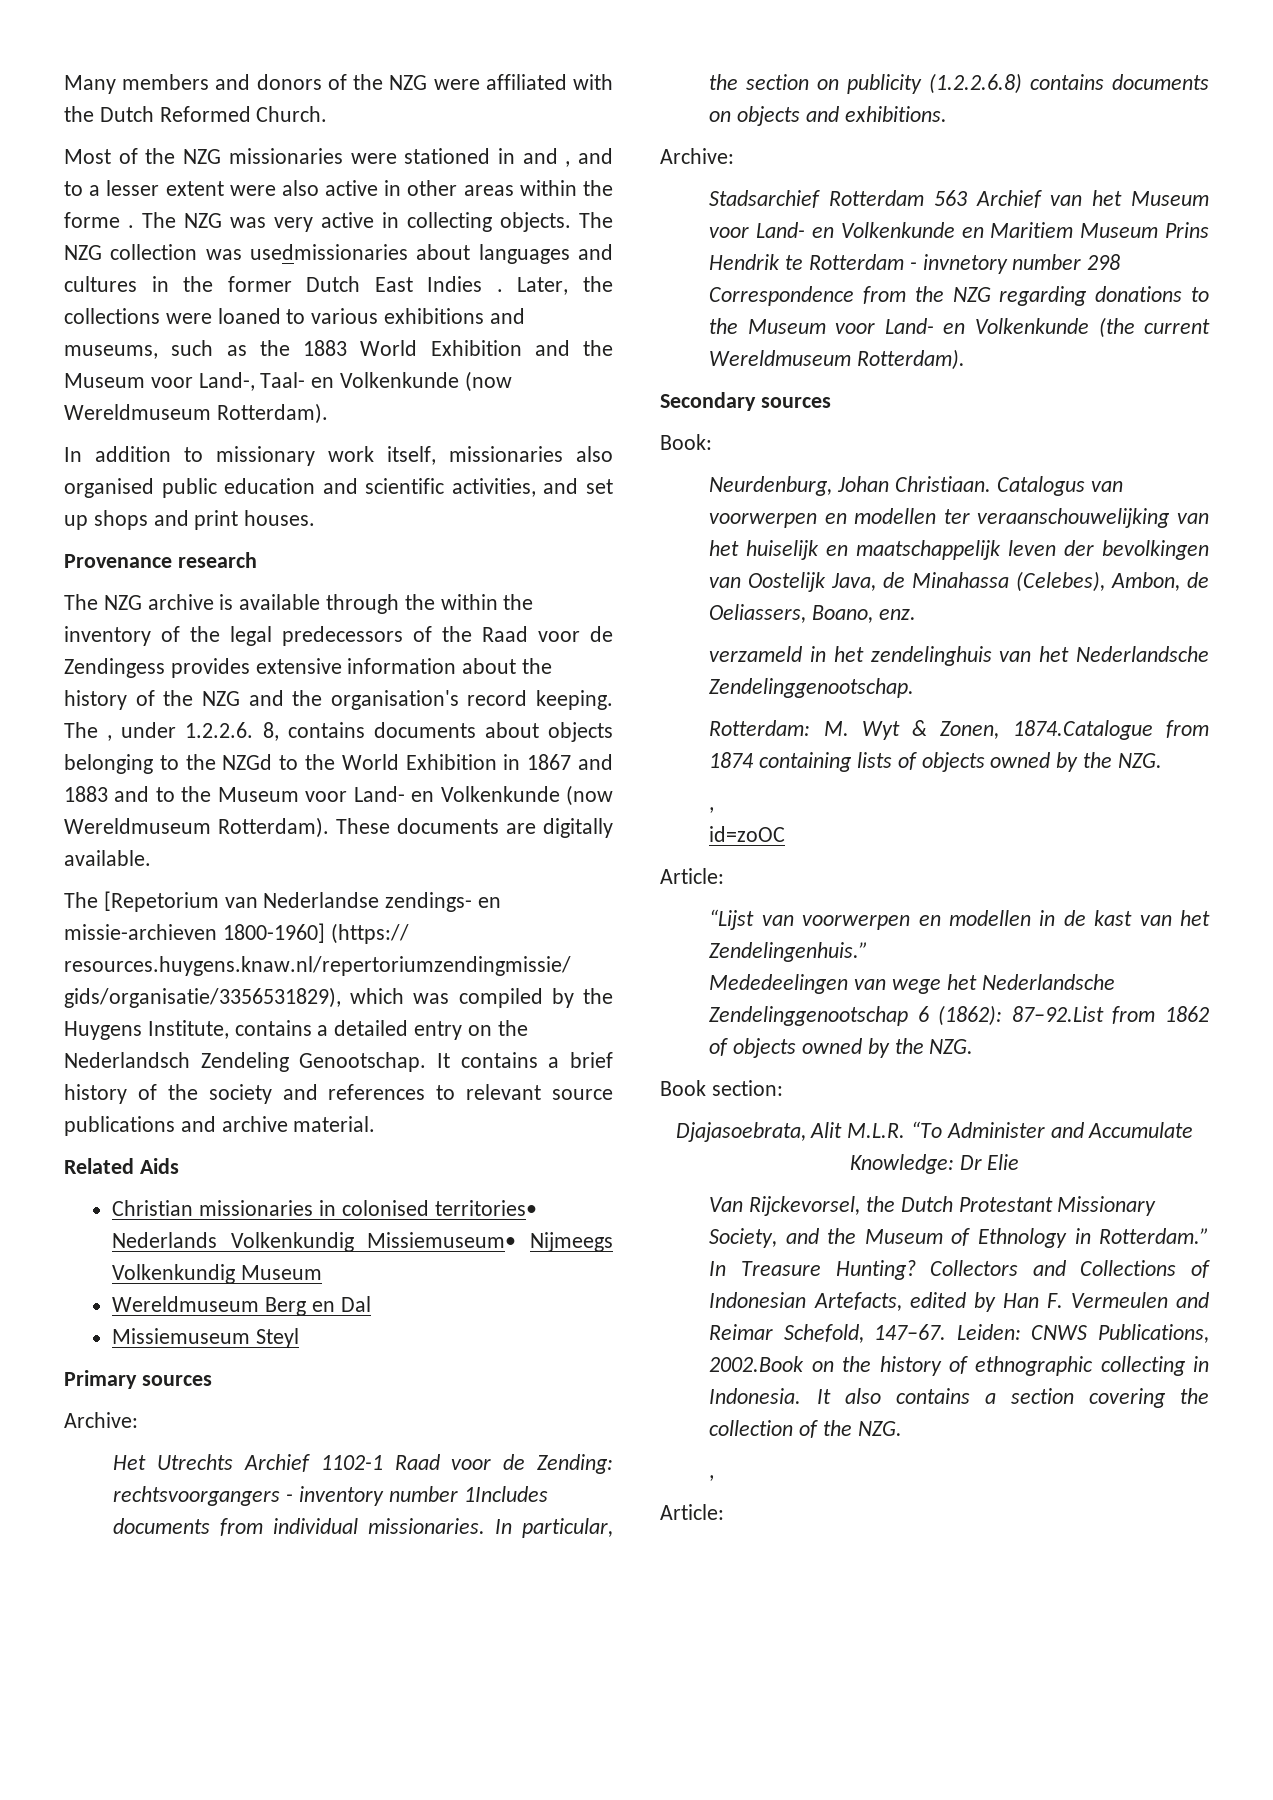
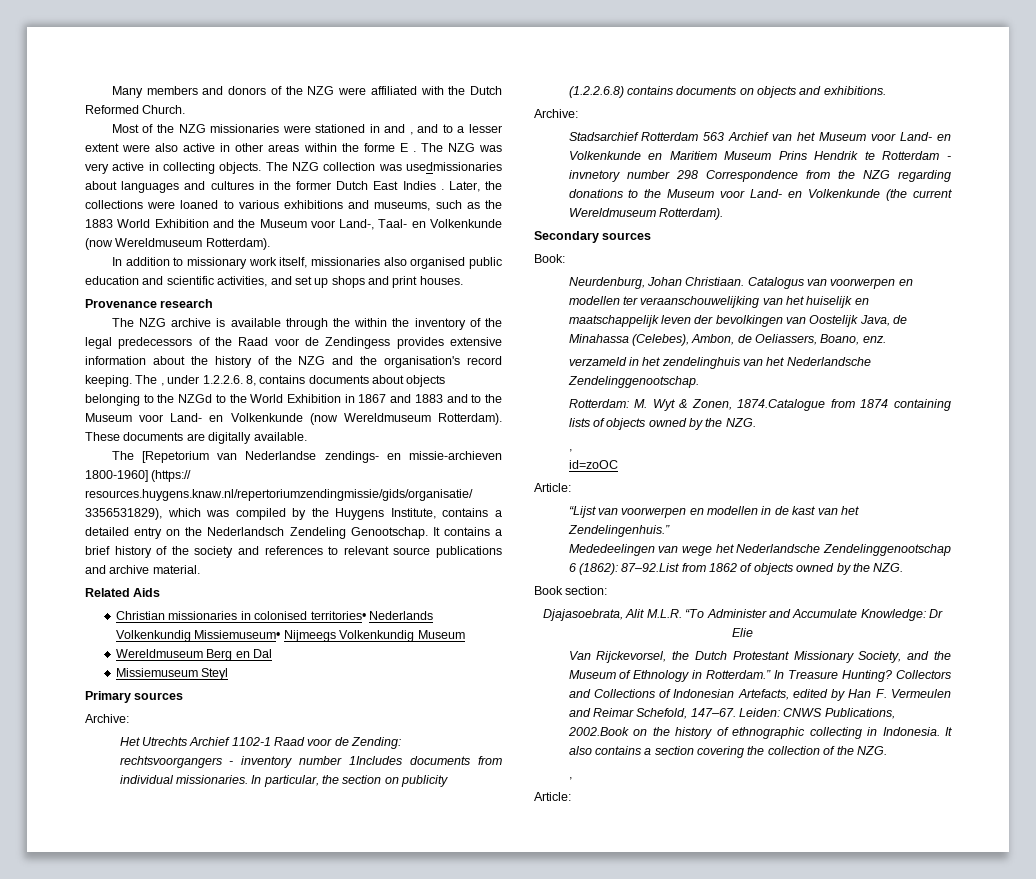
(120, 220) none -> [399,143,408,152] E

